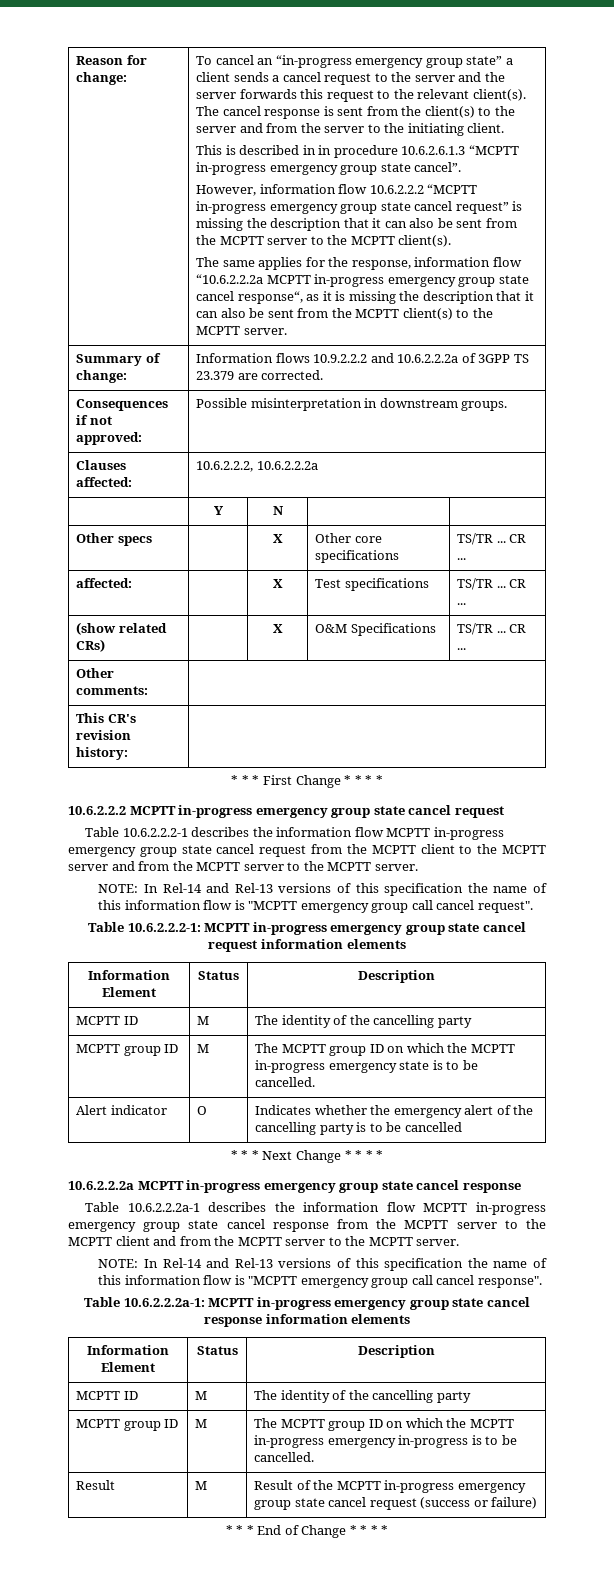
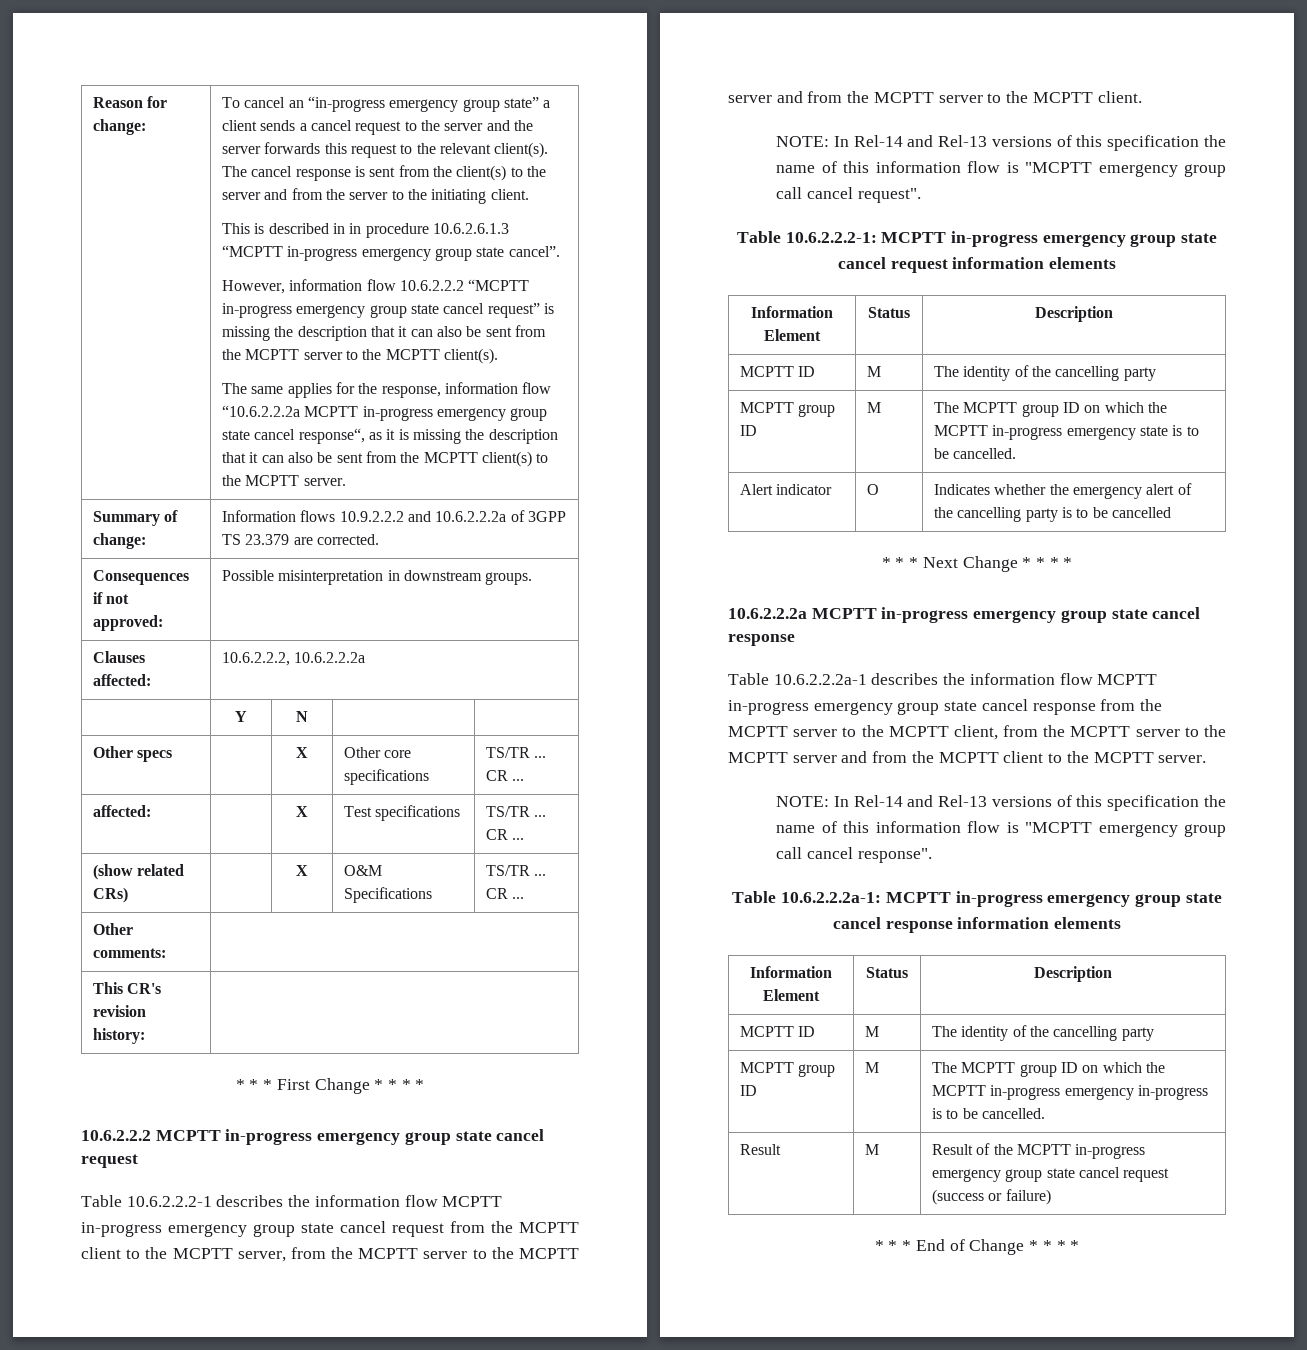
(546, 849) none -> [237,1247,579,1262] server, from the MCPTT server to the MCPTT
[374,864,418,871] server. -> [1097,91,1142,103] client.
[115,1236,326,1246] client and from the MCPTT server -> [953,725,1226,740] [728,751,1044,763] client, from the MCPTT server to the MCPTT server and from the MCPTT client

